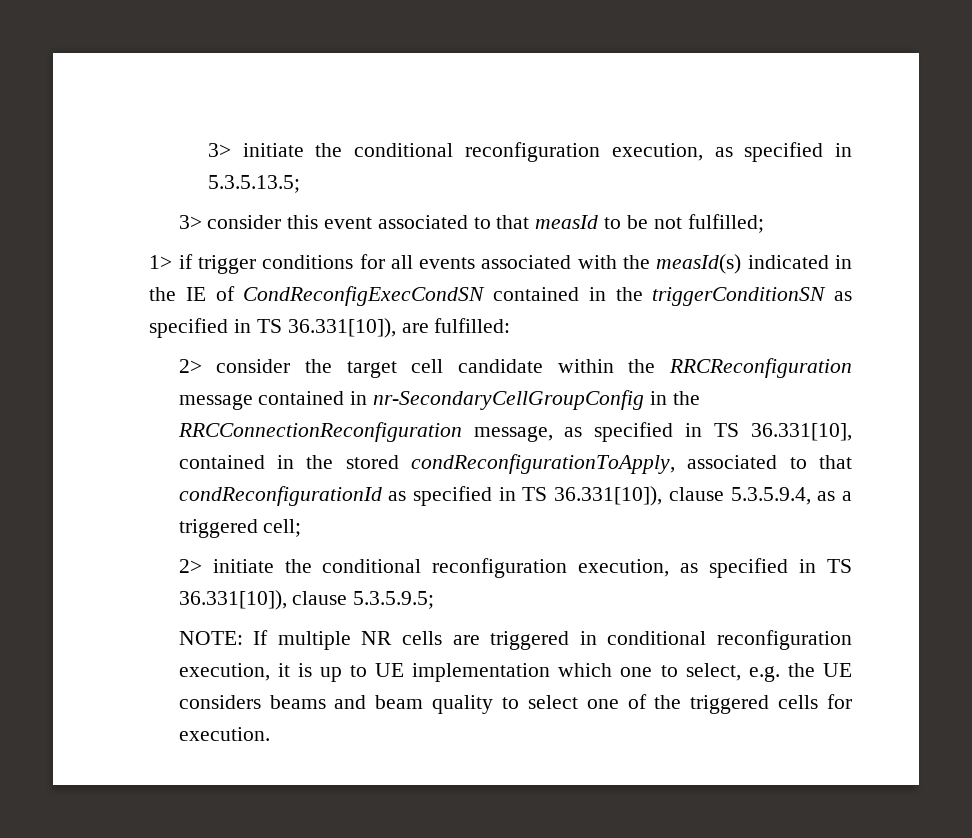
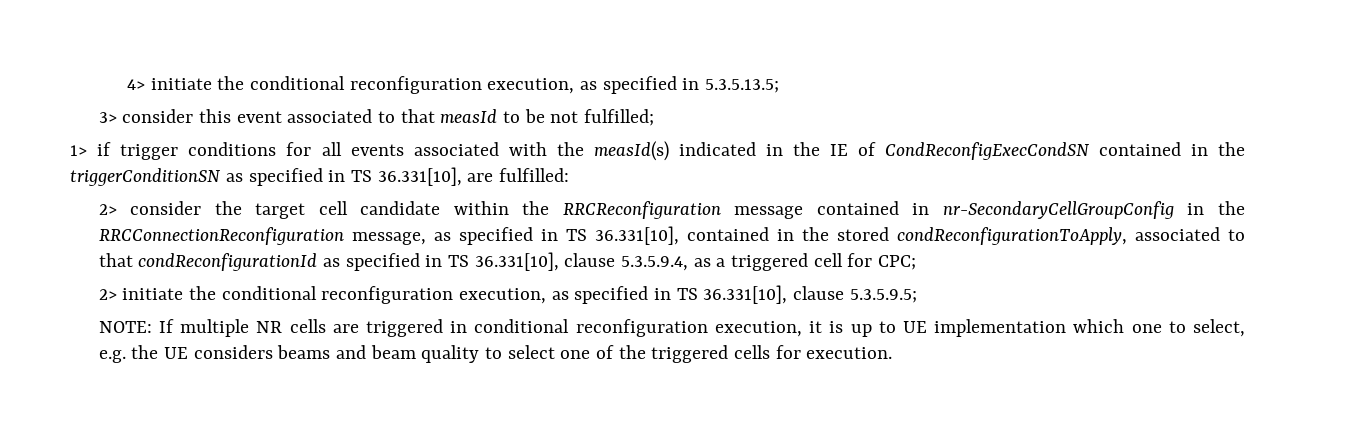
[207,143,231,157] 3> -> [127,79,146,90] 4>
[287,318,396,338] 36.331[10]), -> [377,167,462,186] 36.331[10],
[554,486,663,506] 36.331[10]), -> [474,252,559,271] 36.331[10],
[263,519,302,537] cell; -> [813,253,917,270] cell for CPC;
[178,590,287,610] 36.331[10]), -> [703,285,788,304] 36.331[10],

